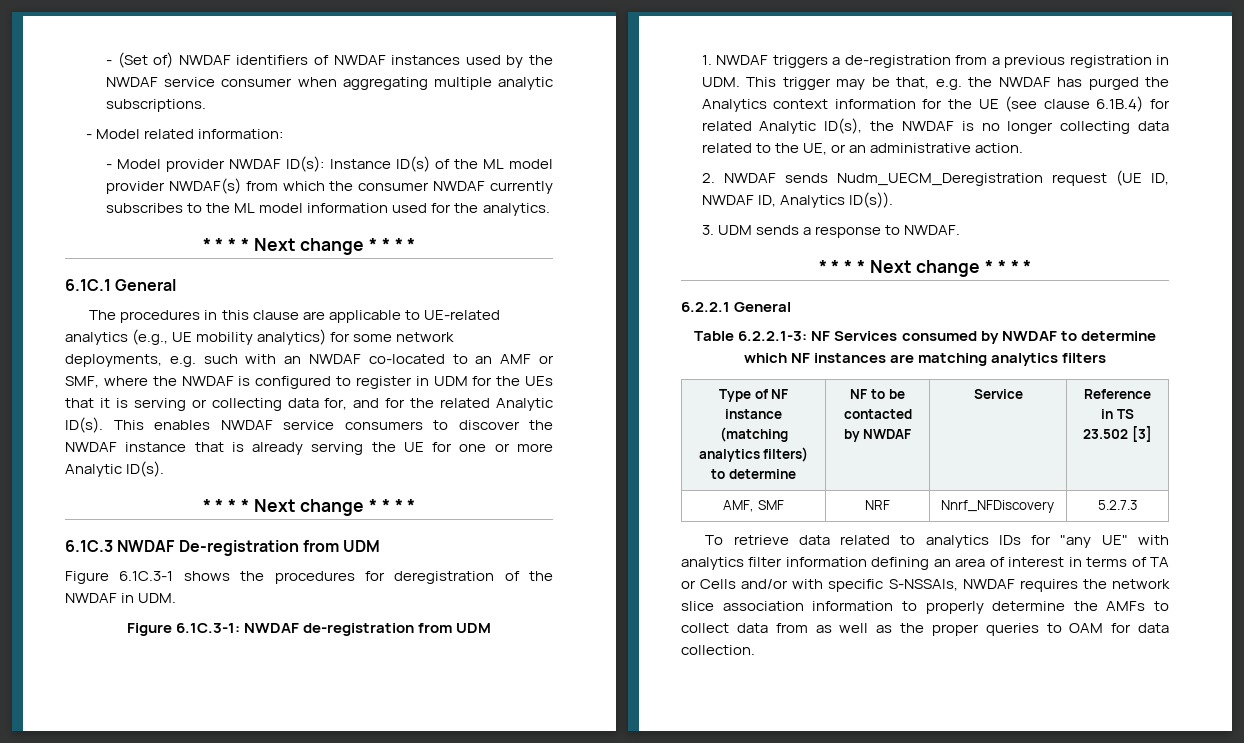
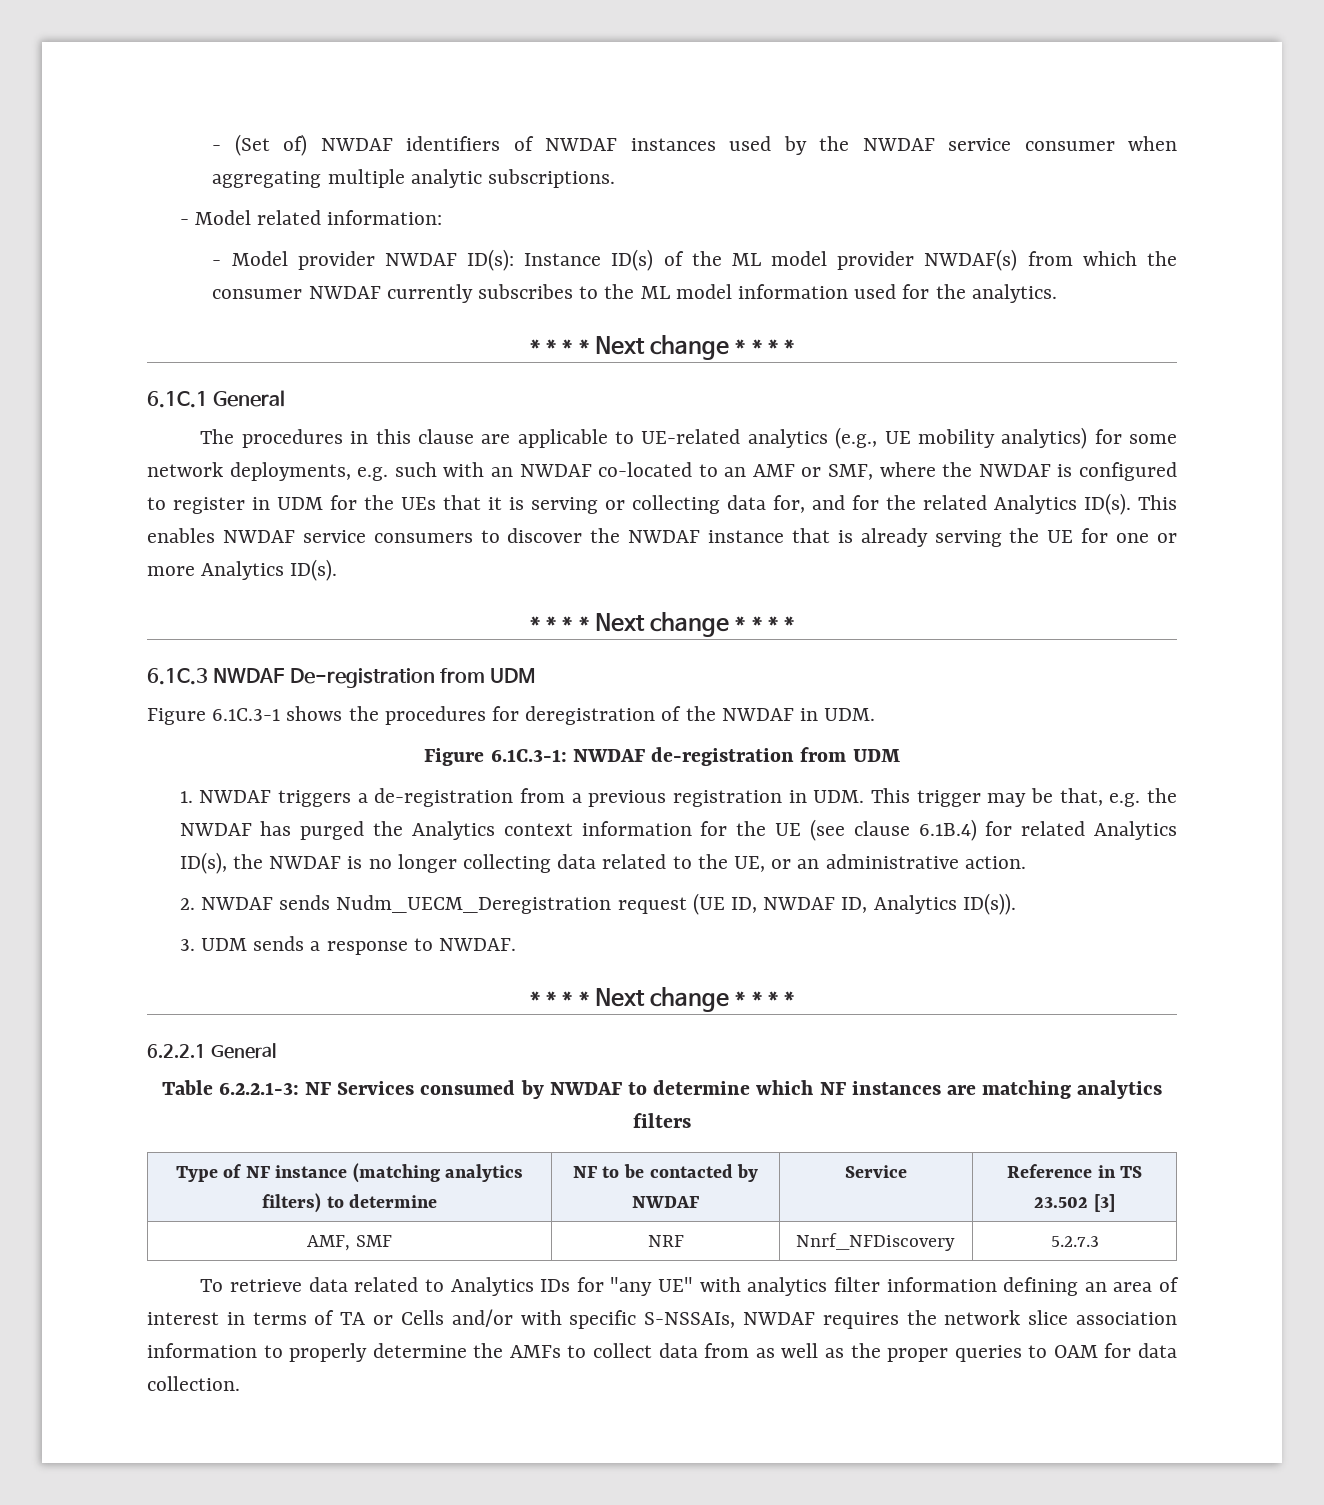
[496,398,554,411] Analytic -> [994,495,1077,514] Analytics
[65,464,122,477] Analytic -> [201,561,285,580] Analytics
[759,121,817,134] Analytic -> [1093,821,1177,840] Analytics
[925,535,989,548] analytics -> [450,1277,534,1296] Analytics

